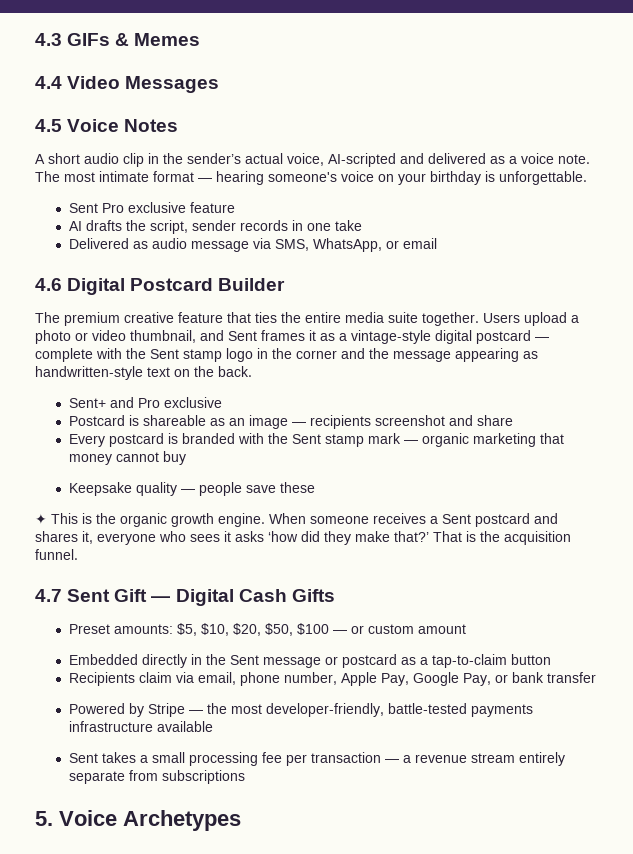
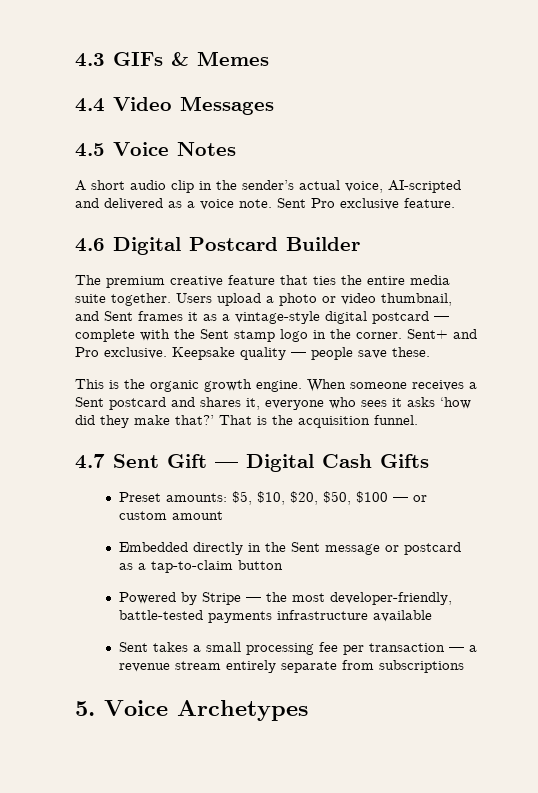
[35,171,587,185] [68,202,235,213] [68,220,362,234] [68,238,437,252] The most intimate format — hearing someone's voice on your birthday is unforgettable. // Sent Pro exclusive feature // AI drafts the script, sender records in one take // Delivered as audio message via SMS, WhatsApp, or email -> [277,198,455,210] Sent Pro exclusive feature.
[296,348,538,362] [35,366,252,380] [68,397,222,408] [68,415,513,429] [68,433,564,447] [68,451,186,465] corner and the message appearing as handwritten-style text on the back. // Sent+ and Pro exclusive // Postcard is shareable as an image — recipients screenshot and share // Every postcard is branded with the Sent stamp mark — organic marketing that money cannot buy // -> [356,329,477,339] [75,347,167,359] corner. Sent+ and Pro exclusive.
[279,482,315,493] [35,513,47,525] these // ✦ -> [392,347,430,357] these. //
[68,672,596,686] // Recipients claim via email, phone number, Apple Pay, Google Pay, or bank transfer -> (284, 565) none

